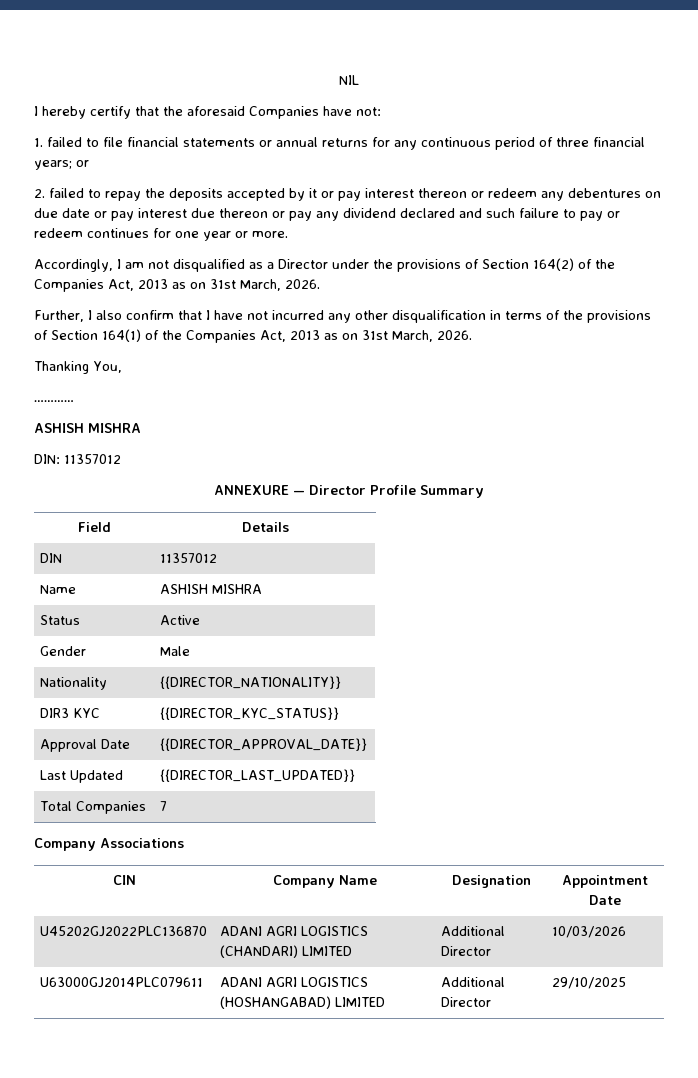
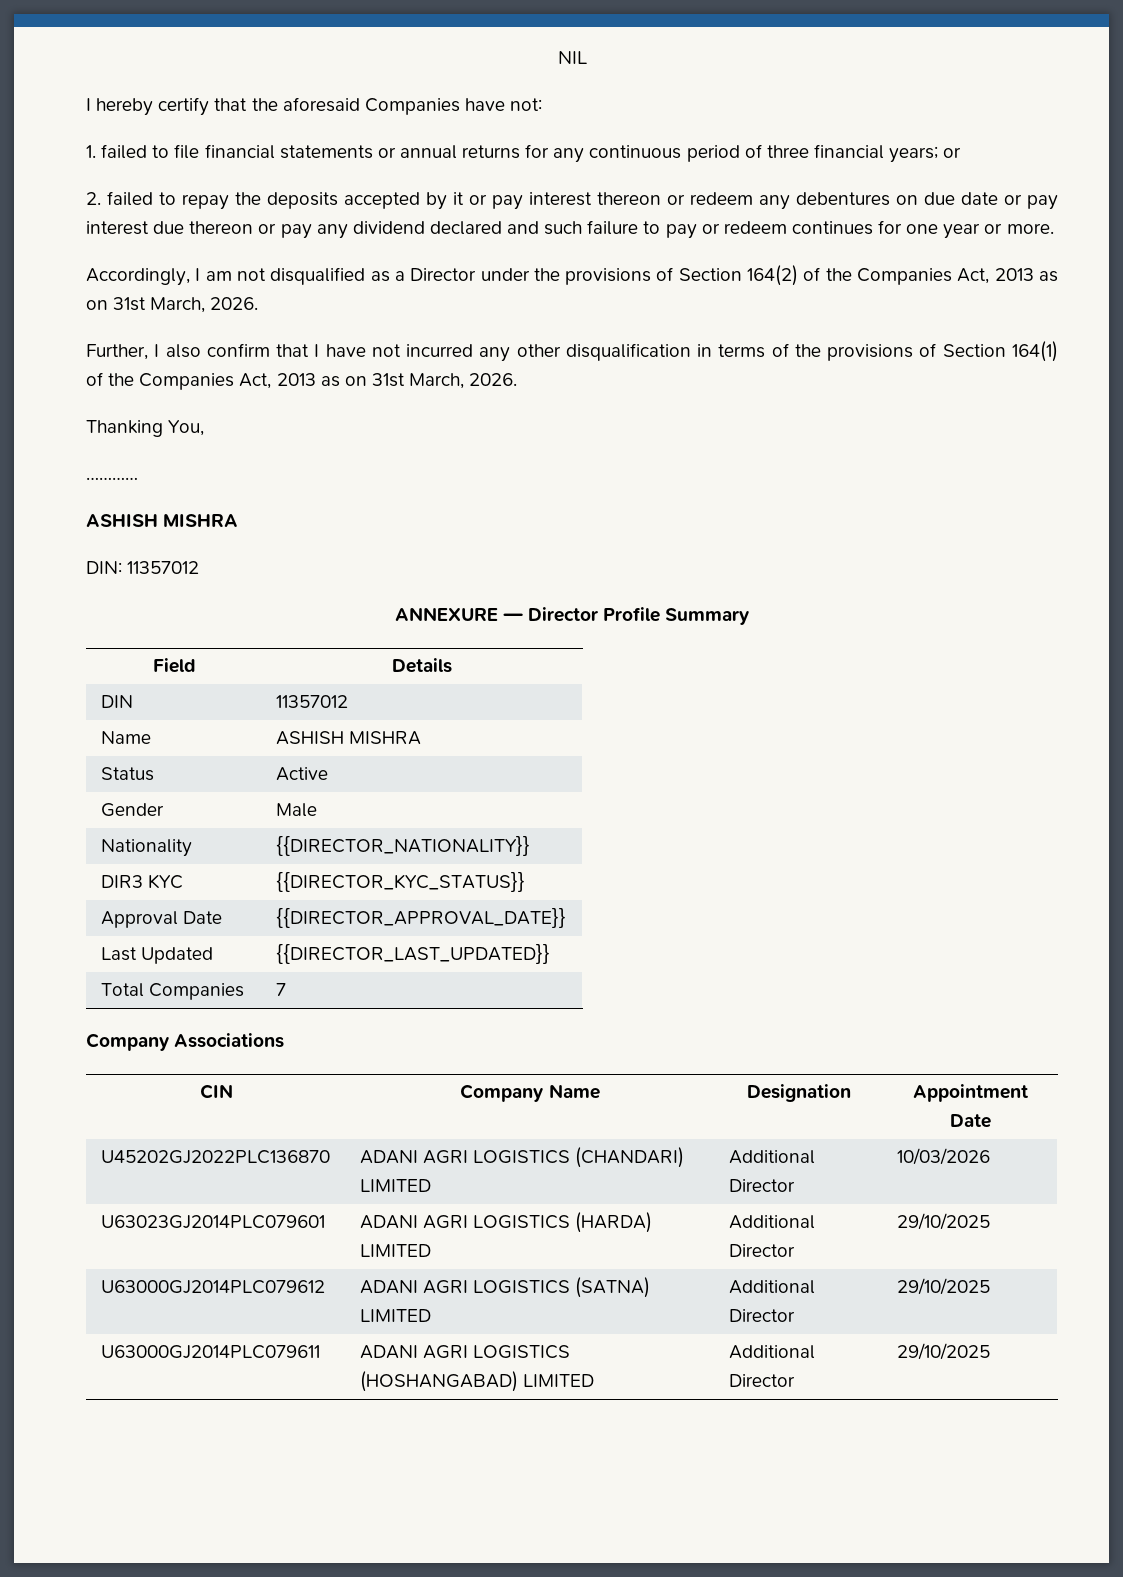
(627, 932) none -> [100,1215,325,1229] [359,1212,653,1233] [359,1244,431,1257] [728,1215,815,1229] [728,1244,795,1257] [896,1213,990,1230] [100,1280,325,1294] [359,1277,651,1298] [359,1309,431,1322] [728,1280,815,1294] [728,1309,795,1322] [896,1278,990,1295] // U63023GJ2014PLC079601 | ADANI AGRI LOGISTICS (HARDA) LIMITED | Additional Director | 29/10/2025 // U63000GJ2014PLC079612 | ADANI AGRI LOGISTICS (SATNA) LIMITED | Additional Director | 29/10/2025

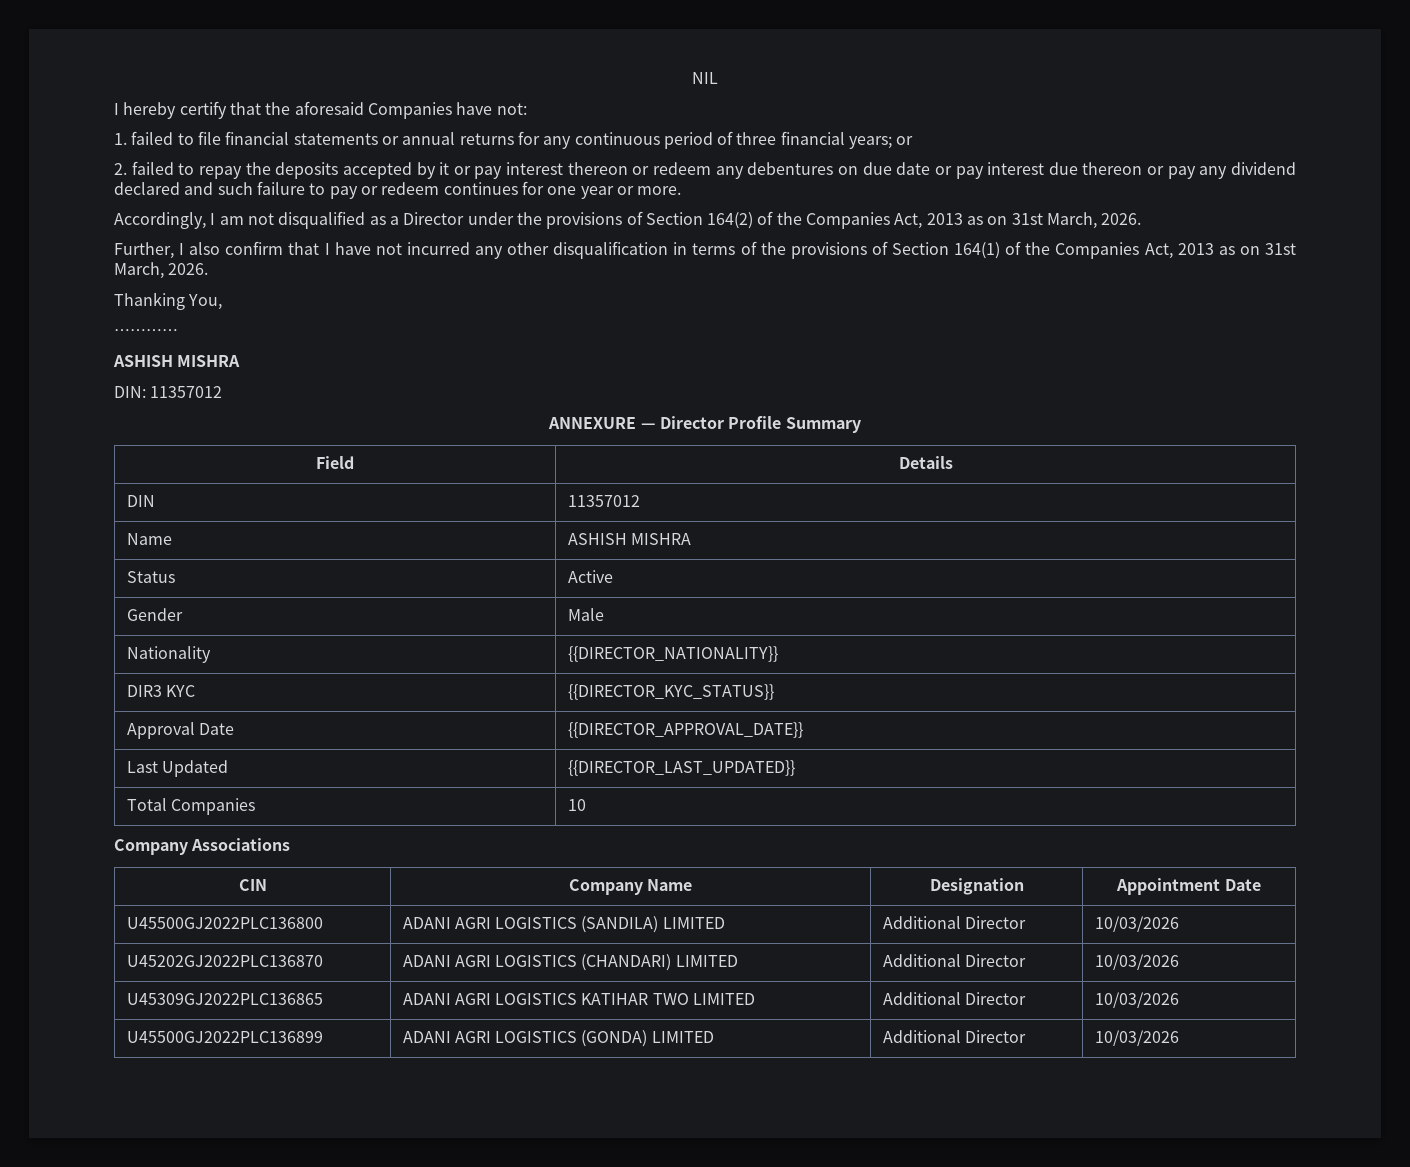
[275,983,286,996] 7 -> [567,799,586,811] 10
(991, 1121) none -> [126,917,323,929] [402,916,725,933] [882,916,1026,929] [1094,916,1179,932] // U45500GJ2022PLC136800 | ADANI AGRI LOGISTICS (SANDILA) LIMITED | Additional Director | 10/03/2026
[100,1215,325,1229] [359,1212,653,1233] [359,1244,431,1257] [728,1215,815,1229] [728,1244,795,1257] [896,1213,990,1230] [100,1280,325,1294] [359,1277,651,1298] [359,1309,431,1322] [728,1280,815,1294] [728,1309,795,1322] [896,1278,990,1295] [100,1345,320,1359] [359,1345,571,1359] [359,1371,595,1392] [728,1345,815,1359] [728,1374,795,1387] [896,1343,990,1360] U63023GJ2014PLC079601 | ADANI AGRI LOGISTICS (HARDA) LIMITED | Additional Director | 29/10/2025 // U63000GJ2014PLC079612 | ADANI AGRI LOGISTICS (SATNA) LIMITED | Additional Director | 29/10/2025 // U63000GJ2014PLC079611 | ADANI AGRI LOGISTICS (HOSHANGABAD) LIMITED | Additional Director | 29/10/2025 -> [126,993,323,1005] [402,993,756,1005] [882,992,1026,1005] [1094,992,1179,1008] [126,1031,323,1043] [402,1030,714,1047] [882,1030,1026,1043] [1094,1030,1179,1046] U45309GJ2022PLC136865 | ADANI AGRI LOGISTICS KATIHAR TWO LIMITED | Additional Director | 10/03/2026 // U45500GJ2022PLC136899 | ADANI AGRI LOGISTICS (GONDA) LIMITED | Additional Director | 10/03/2026

